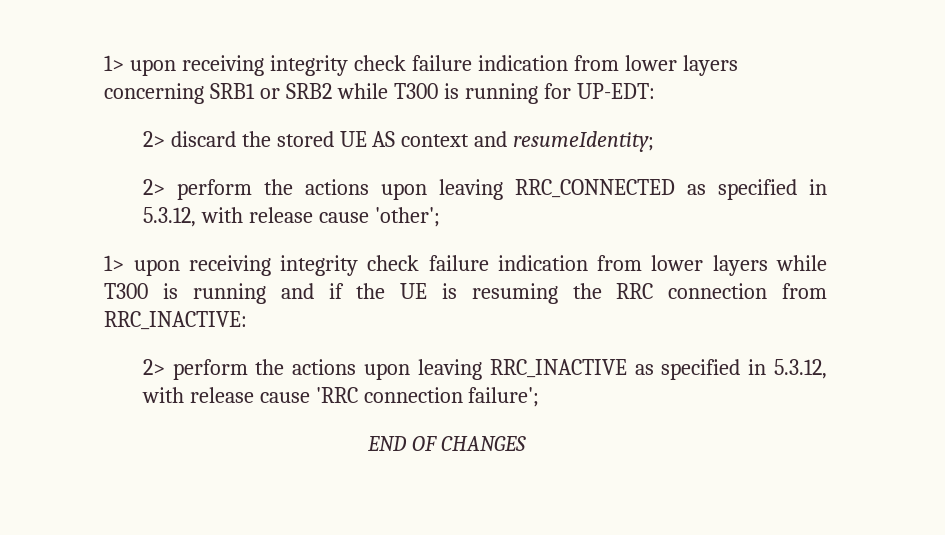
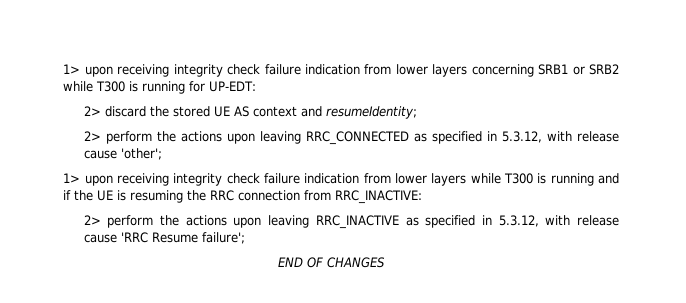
[363,387,463,403] connection -> [151,232,198,243] Resume

